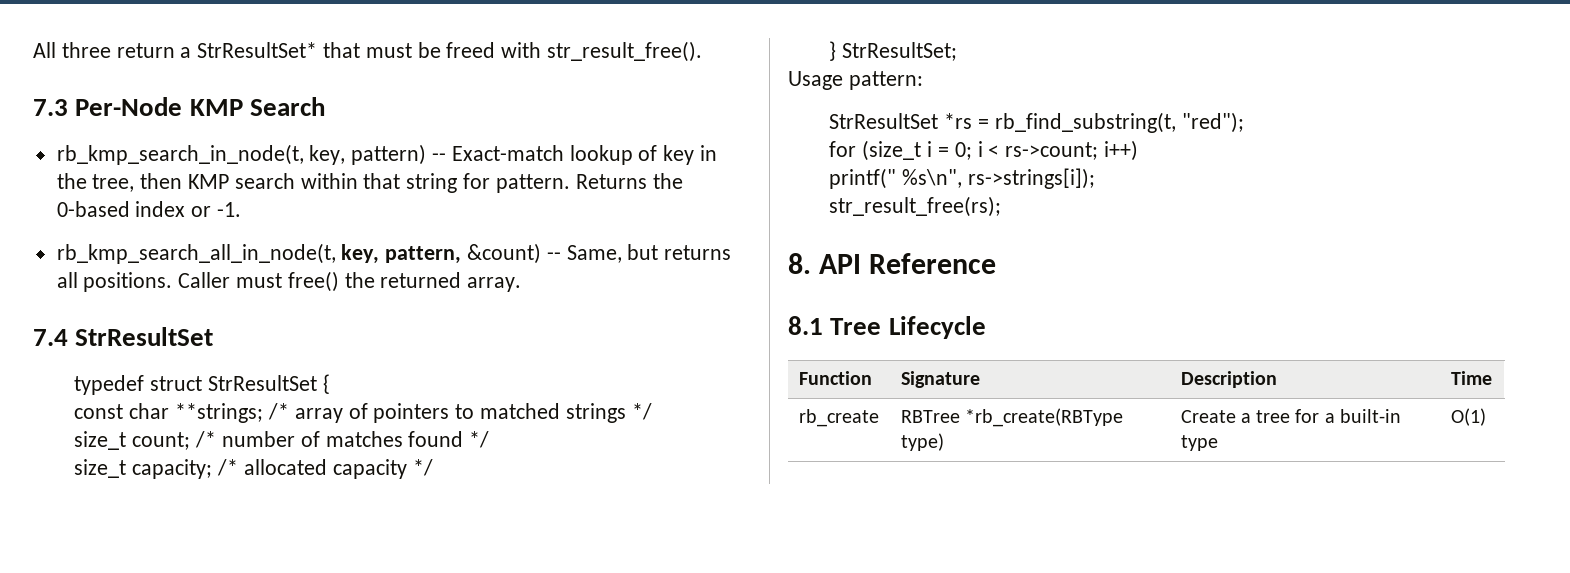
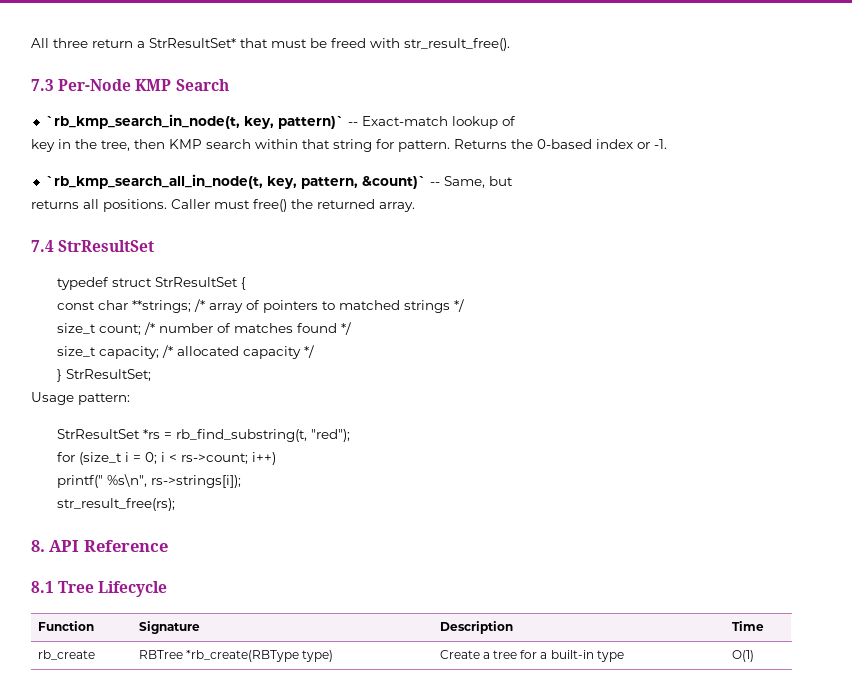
[56,144,427,165] rb_kmp_search_in_node(t, key, pattern) -> [45,114,344,129] `rb_kmp_search_in_node(t, key, pattern)`
(658, 153) none -> (516, 121) //
[56,243,336,264] rb_kmp_search_all_in_node(t, -> [45,174,263,189] `rb_kmp_search_all_in_node(t,
[467,243,542,264] &count) -> [361,176,426,189] &count)`
(659, 252) none -> (513, 181) //

